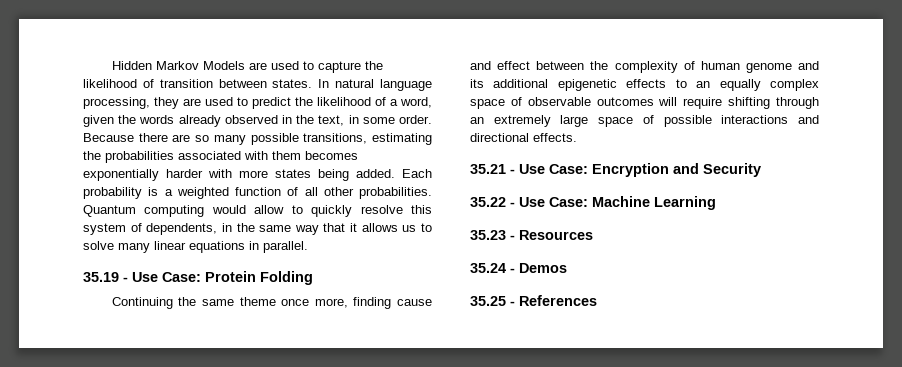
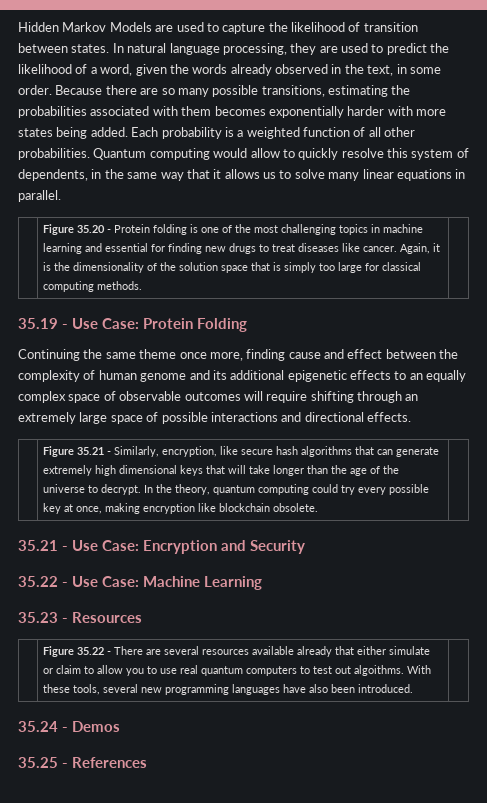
(308, 247) none -> [43,224,424,235] [43,243,441,254] [43,262,422,273] [43,281,143,292] // | Figure 35.20 - Protein folding is one of the most challenging topics in machine learning and essential for finding new drugs to treat diseases like cancer. Again, it is the dimensionality of the solution space that is simply too large for classical computing methods. |
(577, 137) none -> [43,446,440,457] [43,465,400,476] [43,484,430,495] [43,503,319,514] // | Figure 35.21 - Similarly, encryption, like secure hash algorithms that can generate extremely high dimensional keys that will take longer than the age of the universe to decrypt. In the theory, quantum computing could try every possible key at once, making encryption like blockchain obsolete. |
(593, 235) none -> [43,646,431,657] [43,665,432,676] [43,684,414,695] // | Figure 35.22 - There are several resources available already that either simulate or claim to allow you to use real quantum computers to test out algoithms. With these tools, several new programming languages have also been introduced. |

